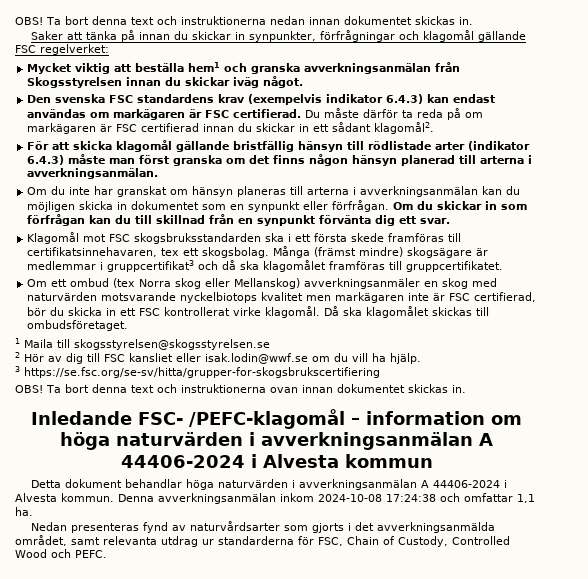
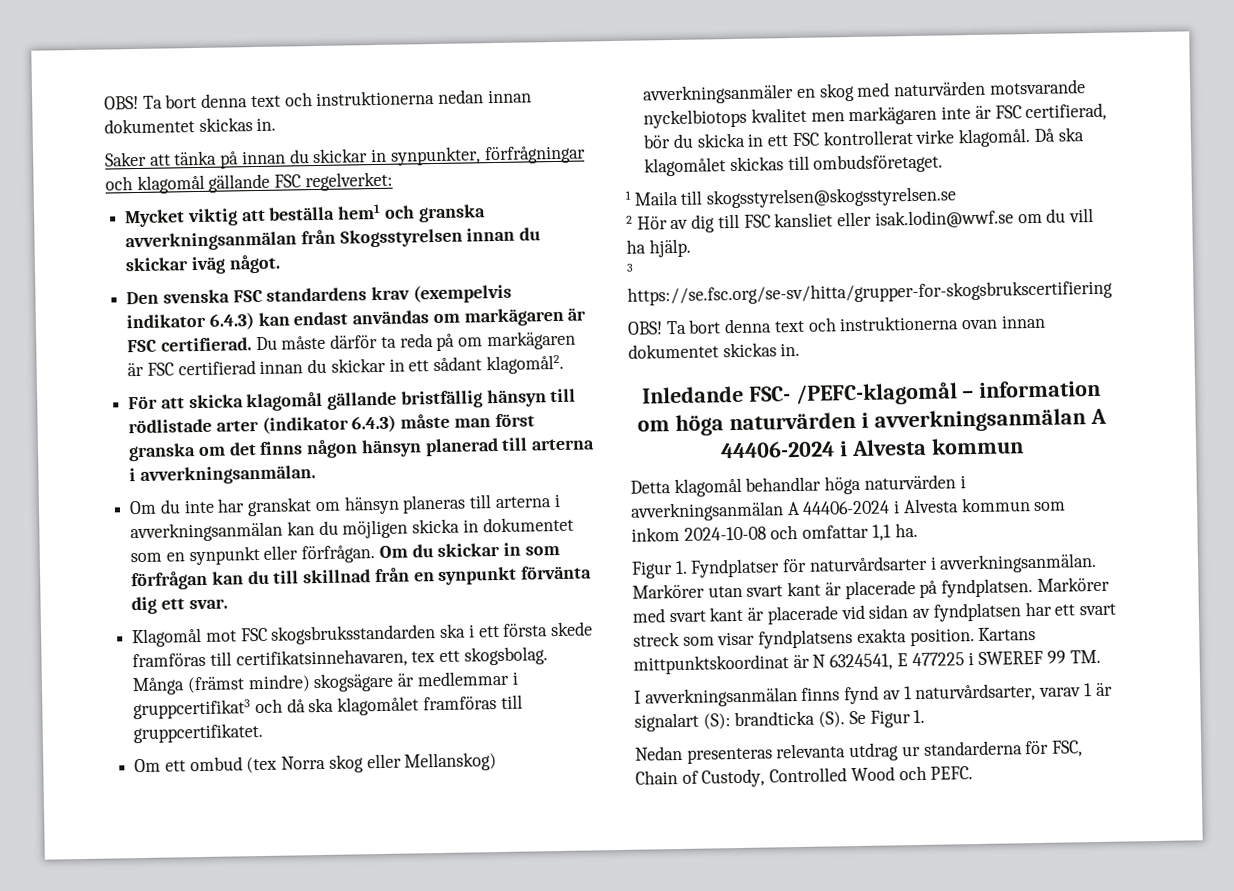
[64,479,122,488] dokument -> [673,477,742,498] klagomål
[61,493,276,504] kommun. Denna avverkningsanmälan -> [960,497,1067,513] kommun som
[386,494,436,502] 17:24:38 -> (767, 533) none
[30,521,495,533] [15,535,100,546] Nedan presenteras fynd av naturvårdsarter som gjorts i det avverkningsanmälda området, samt -> [631,552,1098,579] [632,576,1110,600] [632,601,1116,625] [633,627,1037,649] [633,649,1101,675] [634,682,1113,708] [634,709,926,732] [635,745,773,764] Figur 1. Fyndplatser för naturvårdsarter i avverkningsanmälan. Markörer utan svart kant är placerade på fyndplatsen. Markörer med svart kant är placerade vid sidan av fyndplatsen har ett svart streck som visar fyndplatsens exakta position. Kartans mittpunktskoordinat är N 6324541, E 477225 i SWEREF 99 TM. // I avverkningsanmälan finns fynd av 1 naturvårdsarter, varav 1 är signalart (S): brandticka (S). Se Figur 1. // Nedan presenteras

